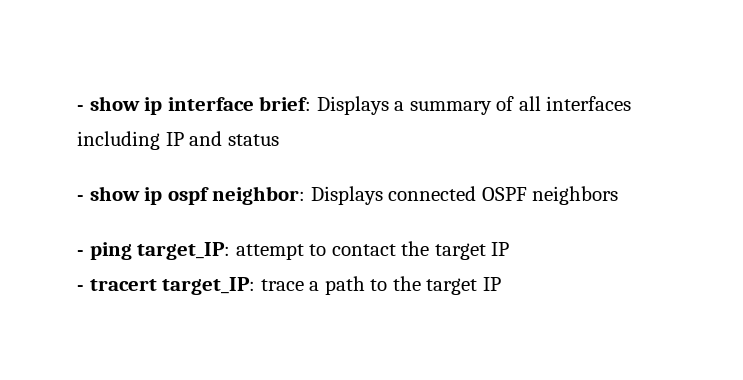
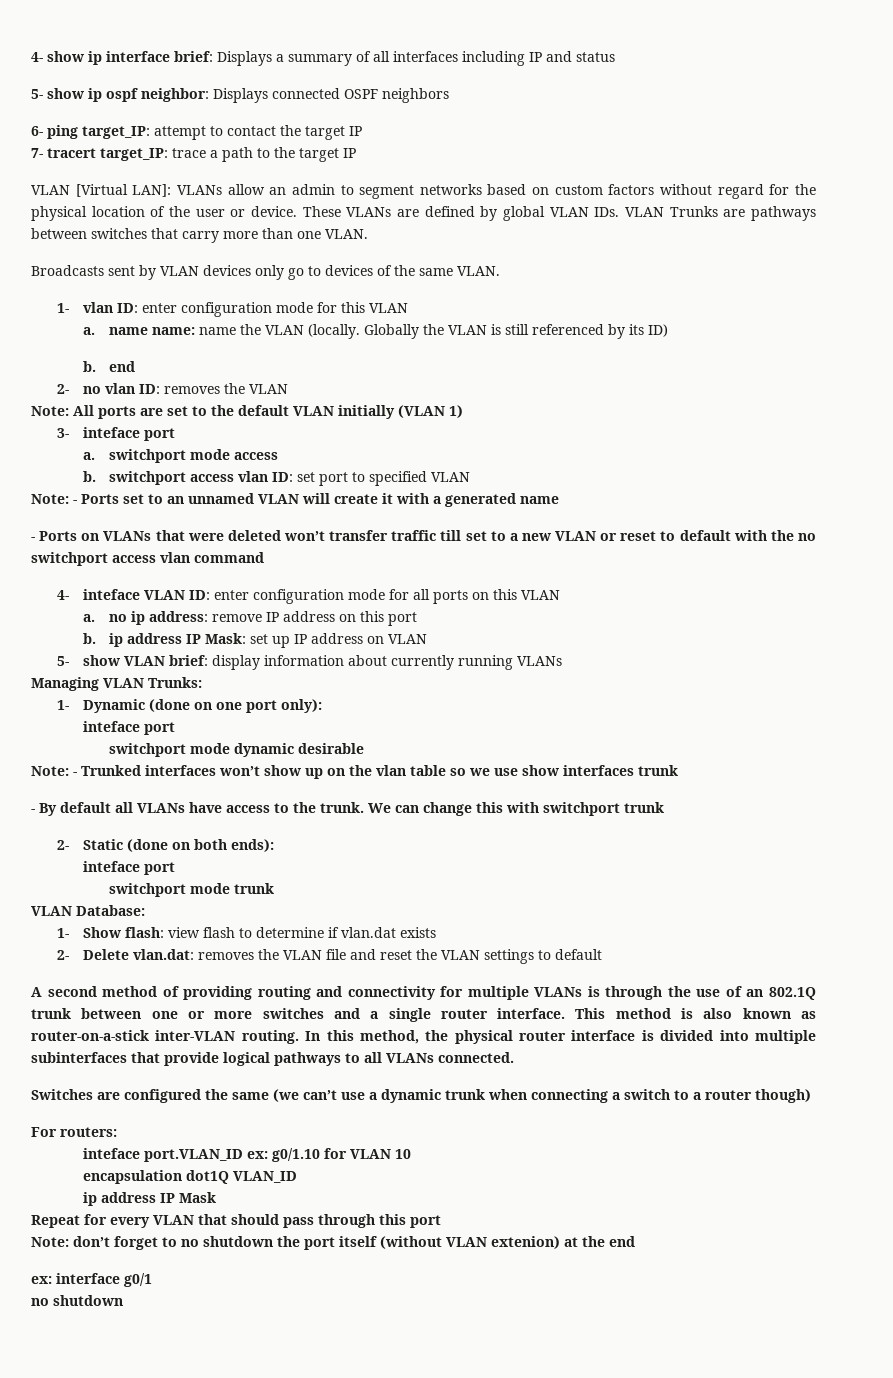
[77,105,84,111] - -> [31,52,43,62] 4-
[77,195,84,201] - -> [31,89,43,99] 5-
[77,250,84,256] - -> [31,126,43,136] 6-
[77,285,84,291] - -> [31,148,43,158] 7-
(501, 284) none -> [31,184,816,199] [31,206,816,221] [31,228,368,243] [31,265,500,280] [57,302,409,317] [83,324,669,339] [83,361,136,372] [57,383,289,394] [31,405,463,419] [57,427,176,441] [83,449,279,463] [83,471,471,486] [31,493,559,507] [31,530,816,541] [31,552,264,566] [57,589,561,604] [83,611,418,626] [83,633,428,648] [57,655,563,670] [31,677,202,691] [57,699,323,713] [83,721,176,735] [109,743,365,757] [31,765,678,779] [31,802,664,816] [57,839,275,852] [83,861,176,875] [109,883,275,897] [31,905,145,916] [57,927,437,938] [57,949,603,964] [31,986,816,1000] [31,1008,816,1022] [31,1030,816,1044] [31,1052,514,1066] [31,1089,811,1103] [31,1127,117,1137] [83,1148,412,1162] [83,1170,298,1184] [83,1192,217,1206] [31,1214,441,1228] [31,1236,635,1250] [31,1273,152,1287] [31,1295,123,1306] // VLAN [Virtual LAN]: VLANs allow an admin to segment networks based on custom factors without regard for the physical location of the user or device. These VLANs are defined by global VLAN IDs. VLAN Trunks are pathways between switches that carry more than one VLAN. // Broadcasts sent by VLAN devices only go to devices of the same VLAN. // 1- vlan ID: enter configuration mode for this VLAN // a. name name: name the VLAN (locally. Globally the VLAN is still referenced by its ID) // b. end // 2- no vlan ID: removes the VLAN // Note: All ports are set to the default VLAN initially (VLAN 1) // 3- inteface port // a. switchport mode access // b. switchport access vlan ID: set port to specified VLAN // Note: - Ports set to an unnamed VLAN will create it with a generated name // - Ports on VLANs that were deleted won’t transfer traffic till set to a new VLAN or reset to default with the no switchport access vlan command // 4- inteface VLAN ID: enter configuration mode for all ports on this VLAN // a. no ip address: remove IP address on this port // b. ip address IP Mask: set up IP address on VLAN // 5- show VLAN brief: display information about currently running VLANs // Managing VLAN Trunks: // 1- Dynamic (done on one port only): // inteface port // switchport mode dynamic desirable // Note: - Trunked interfaces won’t show up on the vlan table so we use show interfaces trunk // - By default all VLANs have access to the trunk. We can change this with switchport trunk // 2- Static (done on both ends): // inteface port // switchport mode trunk // VLAN Database: // 1- Show flash: view flash to determine if vlan.dat exists // 2- Delete vlan.dat: removes the VLAN file and reset the VLAN settings to default // A second method of providing routing and connectivity for multiple VLANs is through the use of an 802.1Q trunk between one or more switches and a single router interface. This method is also known as router-on-a-stick inter-VLAN routing. In this method, the physical router interface is divided into multiple subinterfaces that provide logical pathways to all VLANs connected. // Switches are configured the same (we can’t use a dynamic trunk when connecting a switch to a router though) // For routers: // inteface port.VLAN_ID ex: g0/1.10 for VLAN 10 // encapsulation dot1Q VLAN_ID // ip address IP Mask // Repeat for every VLAN that should pass through this port // Note: don’t forget to no shutdown the port itself (without VLAN extenion) at the end // ex: interface g0/1 // no shutdown

